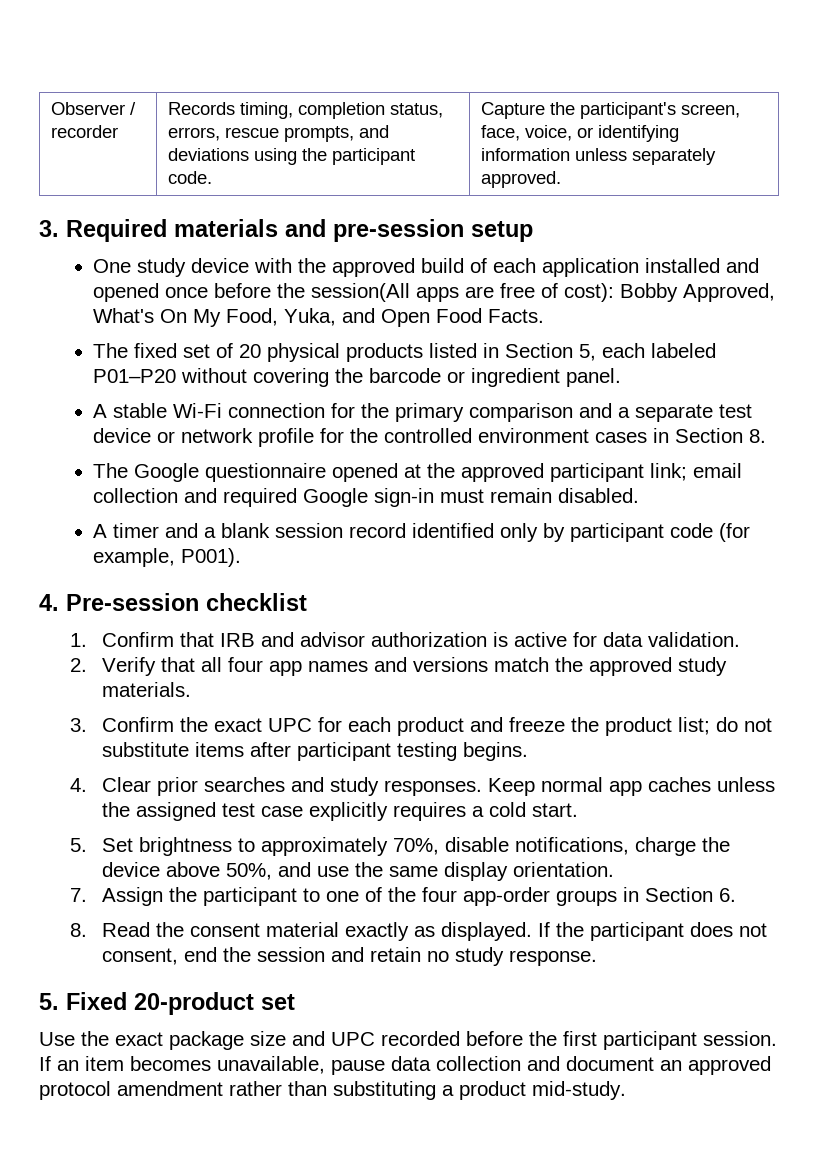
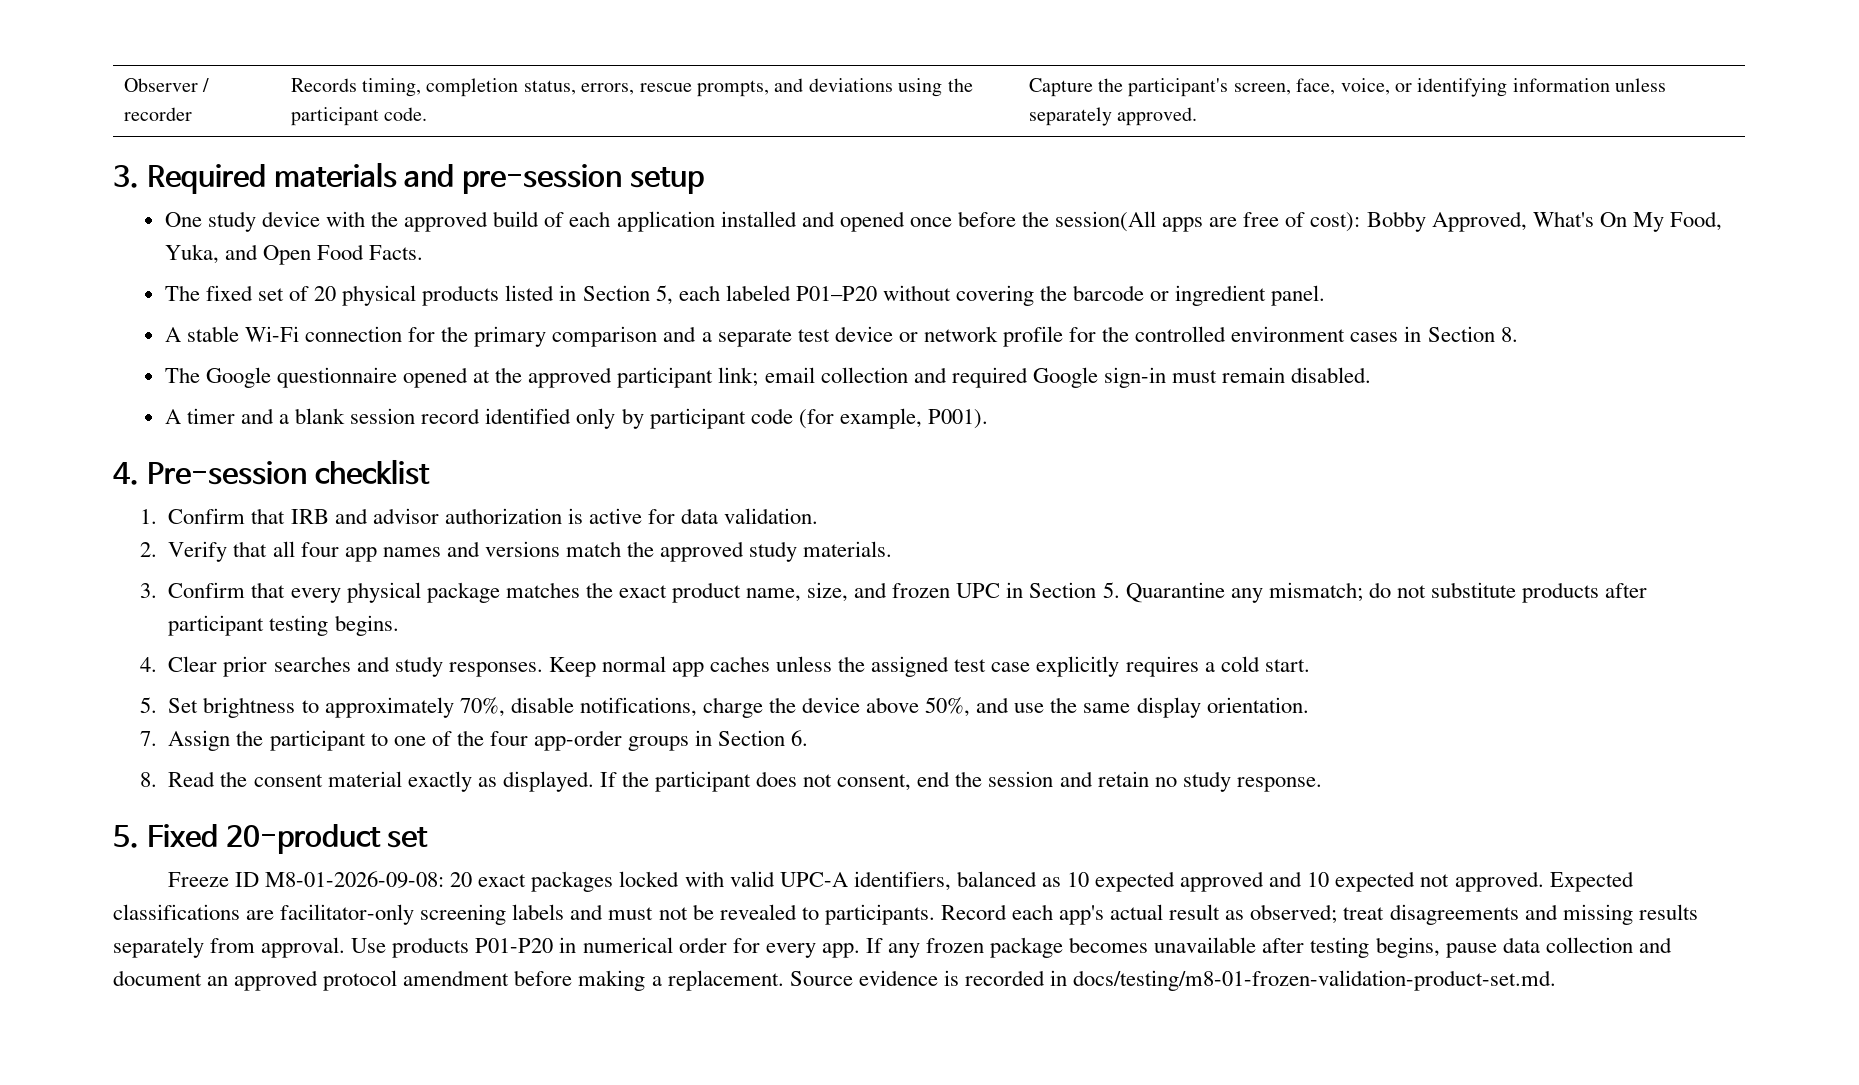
[179,717,710,736] the exact UPC for each product and freeze the product list; -> [251,582,1363,603] that every physical package matches the exact product name, size, and frozen UPC in Section 5. Quarantine any mismatch;
[194,742,244,757] items -> [1522,582,1600,603] products
[39,1031,777,1050] [39,1056,325,1074] Use the exact package size and UPC recorded before the first participant session. If an item becomes unavailable, -> [168,871,1634,892] [113,904,1698,925] [113,937,1440,958] Freeze ID M8-01-2026-09-08: 20 exact packages locked with valid UPC-A identifiers, balanced as 10 expected approved and 10 expected not approved. Expected classifications are facilitator-only screening labels and must not be revealed to participants. Record each app's actual result as observed; treat disagreements and missing results separately from approval. Use products P01-P20 in numerical order for every app. If any frozen package becomes unavailable after testing begins,
[229,1081,626,1100] rather than substituting a product mid-study. -> [514,970,1557,991] before making a replacement. Source evidence is recorded in docs/testing/m8-01-frozen-validation-product-set.md.

